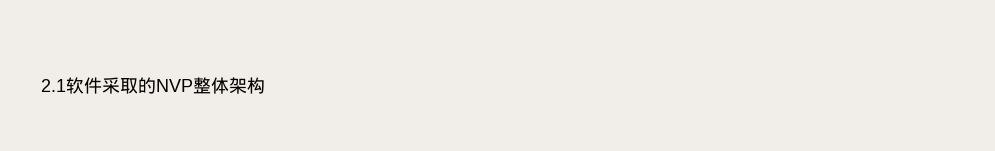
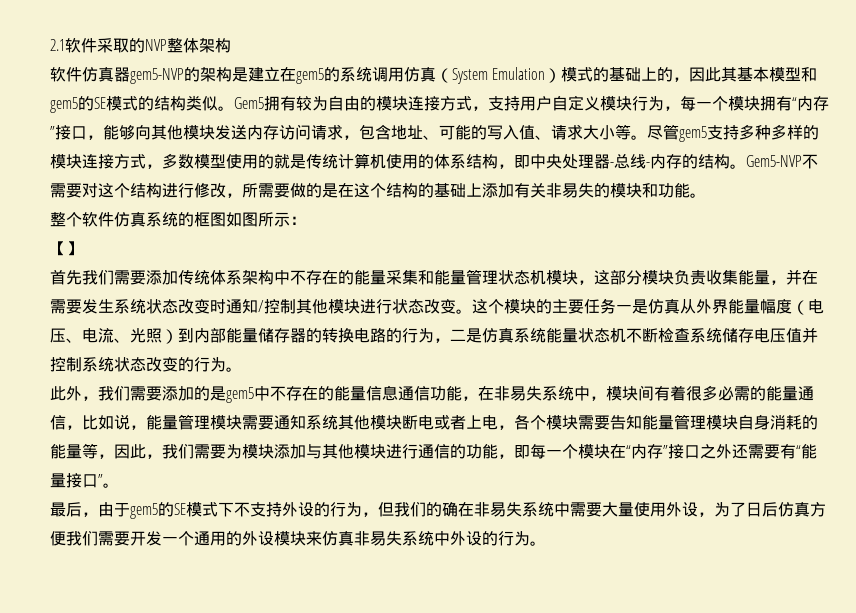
(265, 85) none -> [50,66,818,84] [50,95,829,113] [50,124,819,142] [50,153,818,169] [50,182,706,198] [50,211,306,227] [50,241,82,256] [50,269,818,285] [50,298,824,315] [50,327,818,344] [50,357,242,372] [50,385,814,403] [50,414,818,430] [50,443,817,459] [50,473,119,488] [50,502,826,519] [50,531,546,546] // 软件仿真器gem5-NVP的架构是建立在gem5的系统调用仿真（System Emulation）模式的基础上的，因此其基本模型和gem5的SE模式的结构类似。Gem5拥有较为自由的模块连接方式，支持用户自定义模块行为，每一个模块拥有“内存”接口，能够向其他模块发送内存访问请求，包含地址、可能的写入值、请求大小等。尽管gem5支持多种多样的模块连接方式，多数模型使用的就是传统计算机使用的体系结构，即中央处理器-总线-内存的结构。Gem5-NVP不需要对这个结构进行修改，所需要做的是在这个结构的基础上添加有关非易失的模块和功能。 // 整个软件仿真系统的框图如图所示： // 【】 // 首先我们需要添加传统体系架构中不存在的能量采集和能量管理状态机模块，这部分模块负责收集能量，并在需要发生系统状态改变时通知/控制其他模块进行状态改变。这个模块的主要任务一是仿真从外界能量幅度（电压、电流、光照）到内部能量储存器的转换电路的行为，二是仿真系统能量状态机不断检查系统储存电压值并控制系统状态改变的行为。 // 此外，我们需要添加的是gem5中不存在的能量信息通信功能，在非易失系统中，模块间有着很多必需的能量通信，比如说，能量管理模块需要通知系统其他模块断电或者上电，各个模块需要告知能量管理模块自身消耗的能量等，因此，我们需要为模块添加与其他模块进行通信的功能，即每一个模块在“内存”接口之外还需要有“能量接口”。 // 最后，由于gem5的SE模式下不支持外设的行为，但我们的确在非易失系统中需要大量使用外设，为了日后仿真方便我们需要开发一个通用的外设模块来仿真非易失系统中外设的行为。

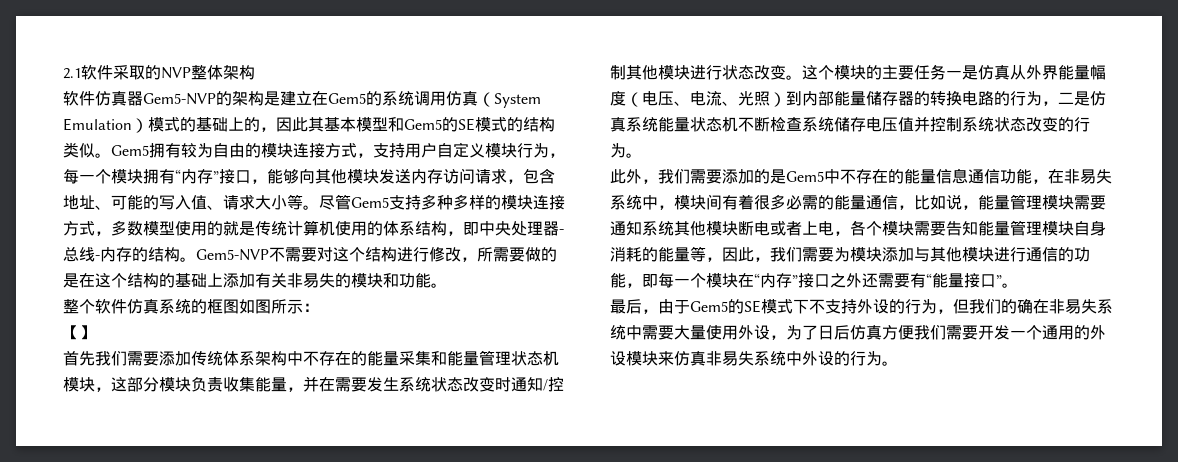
[130,68,184,84] gem5-NVP -> [143,93,216,105] Gem5-NVP
[296,68,324,84] gem5 -> [328,93,366,104] Gem5
[50,97,78,113] gem5 -> [404,119,442,130] Gem5
[679,126,707,142] gem5 -> [351,197,389,208] Gem5
[226,387,254,403] gem5 -> [786,171,824,182] Gem5
[130,503,158,519] gem5 -> [690,301,728,312] Gem5

